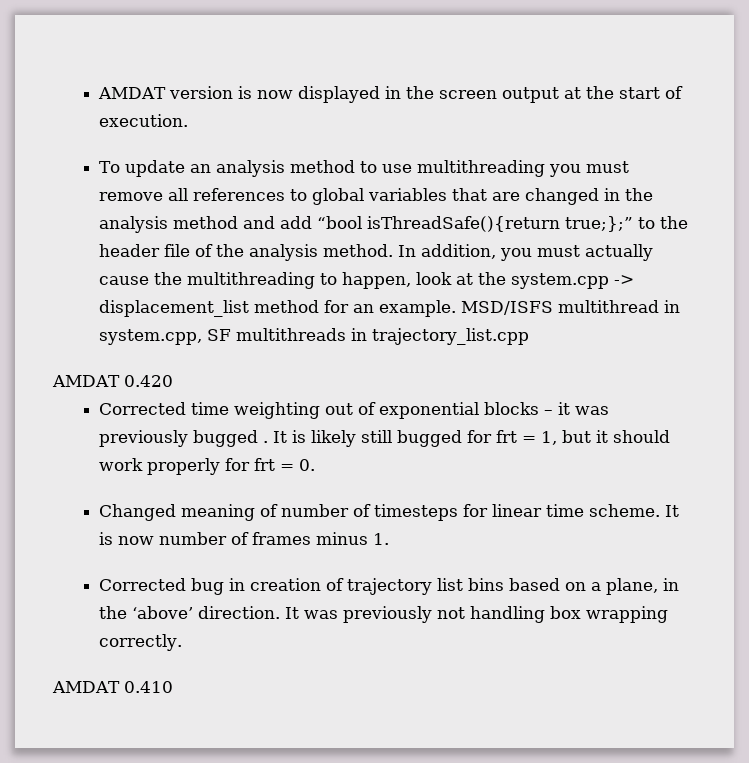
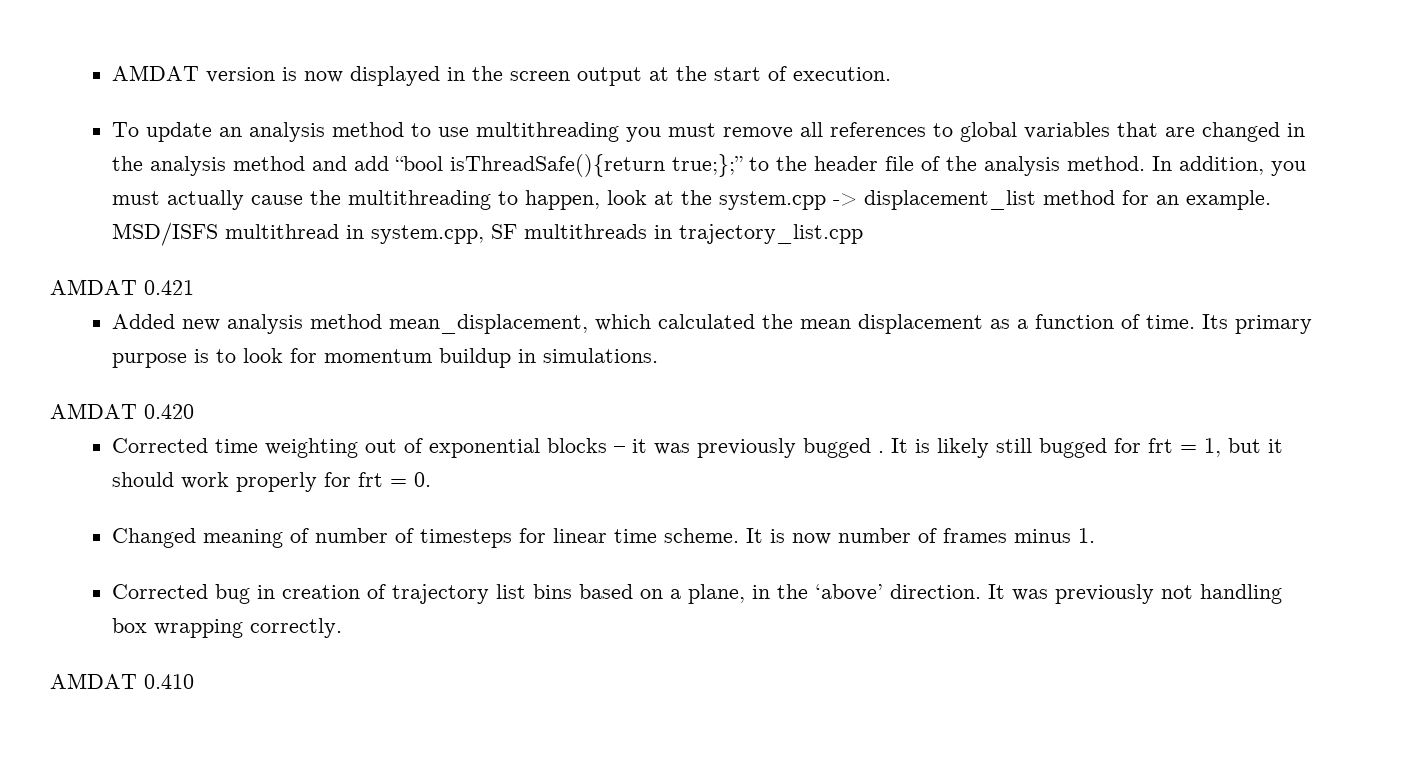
(529, 336) none -> [50,279,194,295] [112,314,1313,334] [112,348,659,368] // AMDAT 0.421 // Added new analysis method mean_displacement, which calculated the mean displacement as a function of time. Its primary purpose is to look for momentum buildup in simulations.

